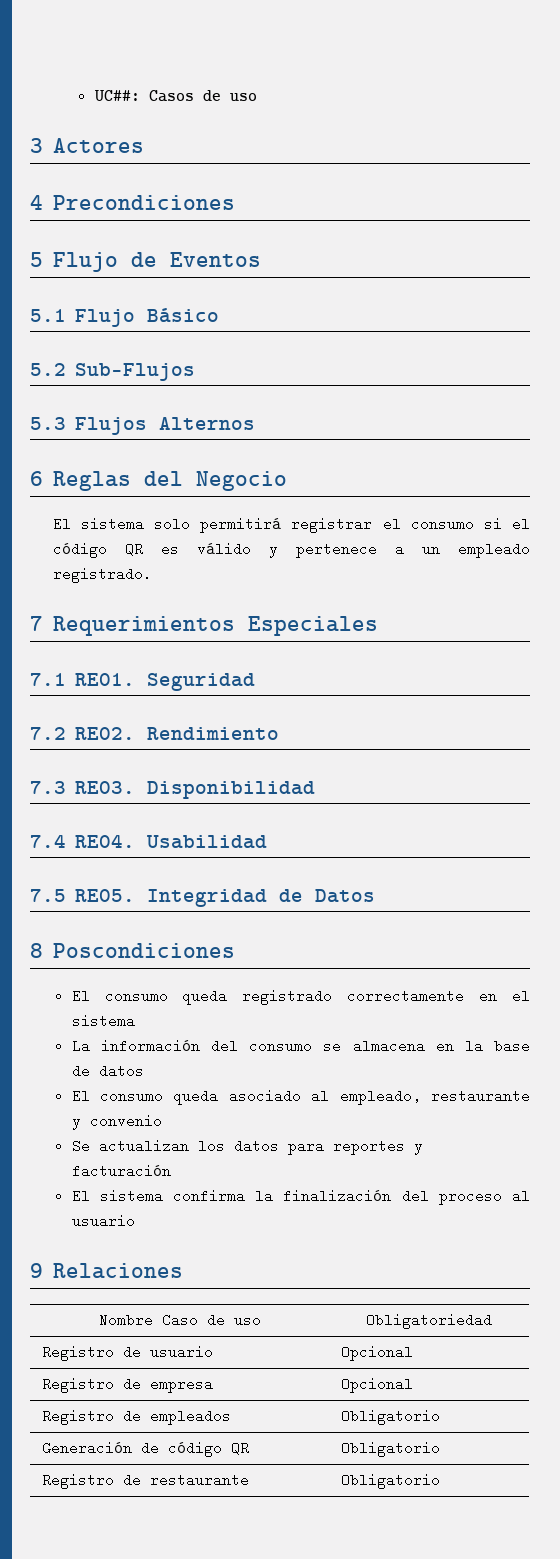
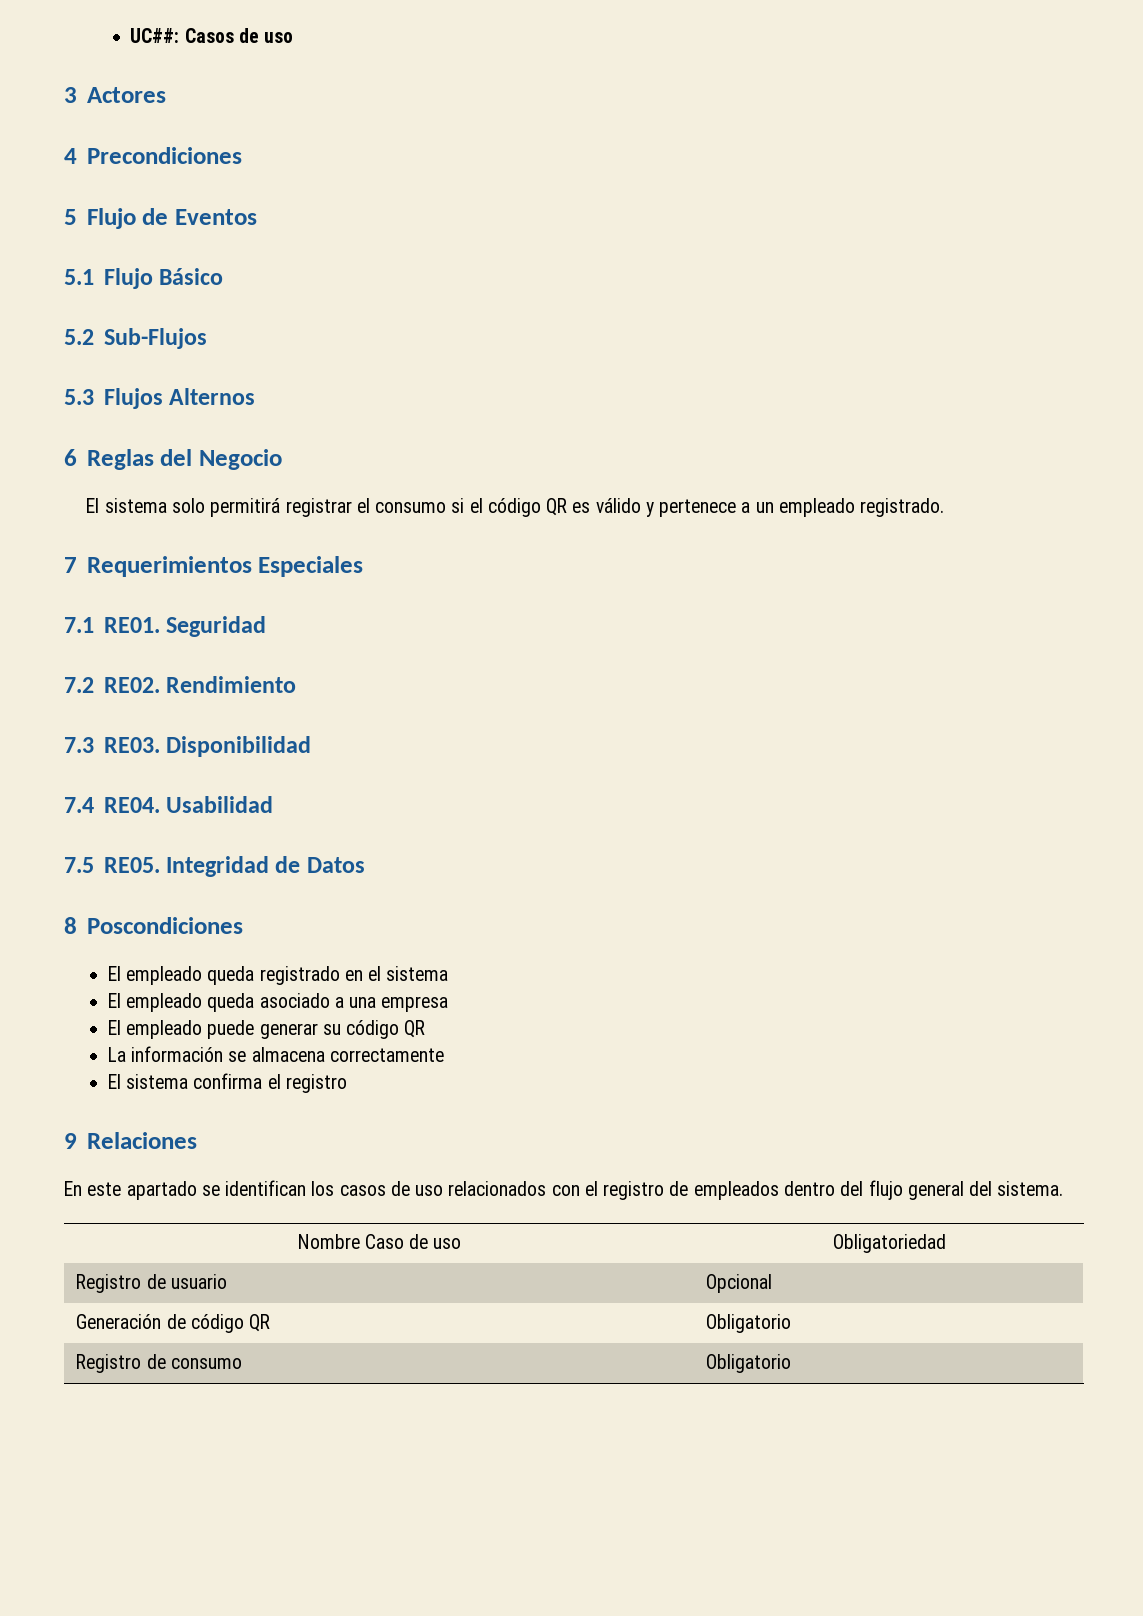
[104,989,168,1003] consumo -> [126,966,203,985] empleado
[347,989,465,1003] correctamente -> (340, 975) none
[71,1039,530,1053] [71,1064,144,1078] [71,1089,530,1105] [71,1114,162,1130] [71,1139,423,1155] [71,1164,171,1178] [71,1189,530,1205] [71,1214,135,1228] [30,1263,183,1279] La información del consumo se almacena en la base de datos // El consumo queda asociado al empleado, restaurante y convenio // Se actualizan los datos para reportes y facturación // El sistema confirma la finalización del proceso al usuario // 9 Relaciones -> [107,993,449,1012] [107,1020,426,1039] [107,1046,444,1062] [107,1073,347,1093] [64,1132,197,1149] [64,1180,1064,1200] El empleado queda asociado a una empresa // El empleado puede generar su código QR // La información se almacena correctamente // El sistema confirma el registro // 9 Relaciones // En este apartado se identifican los casos de uso relacionados con el registro de empleados dentro del flujo general del sistema.
[41,1377,213,1393] [340,1377,413,1393] [41,1409,231,1425] [340,1409,440,1425] // Registro de empresa | Opcional // Registro de empleados | Obligatorio -> (773, 1283) none
[149,1473,249,1487] restaurante -> [170,1358,242,1369] consumo

